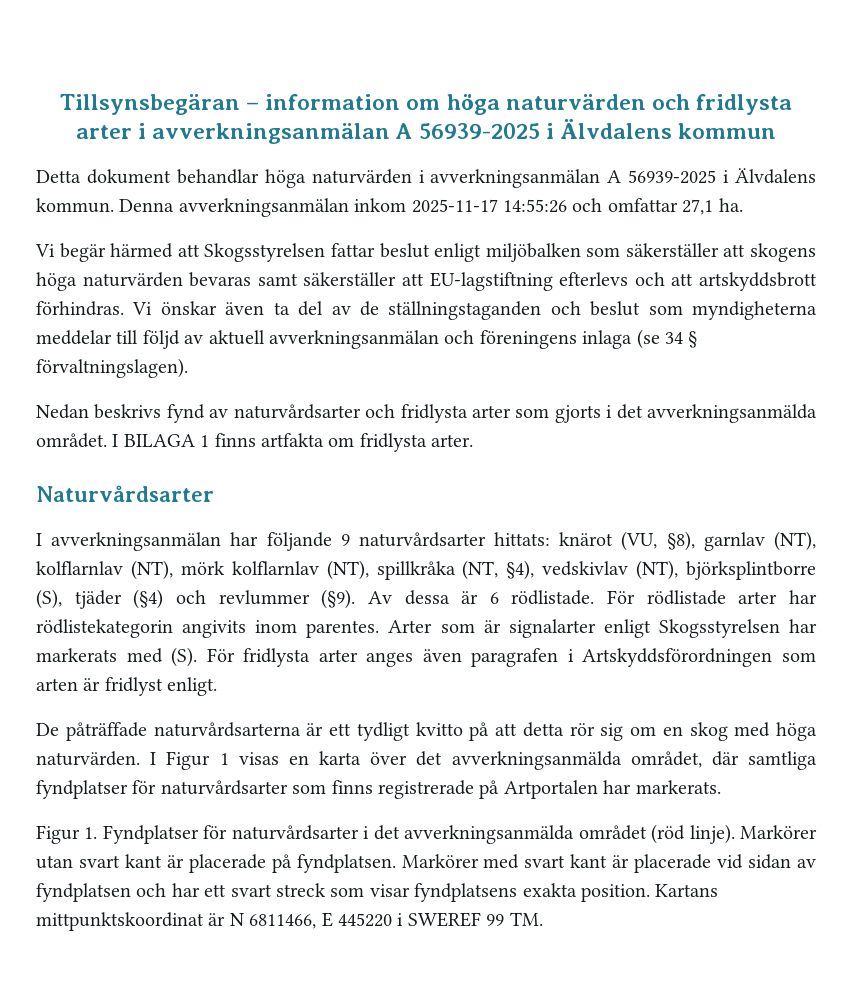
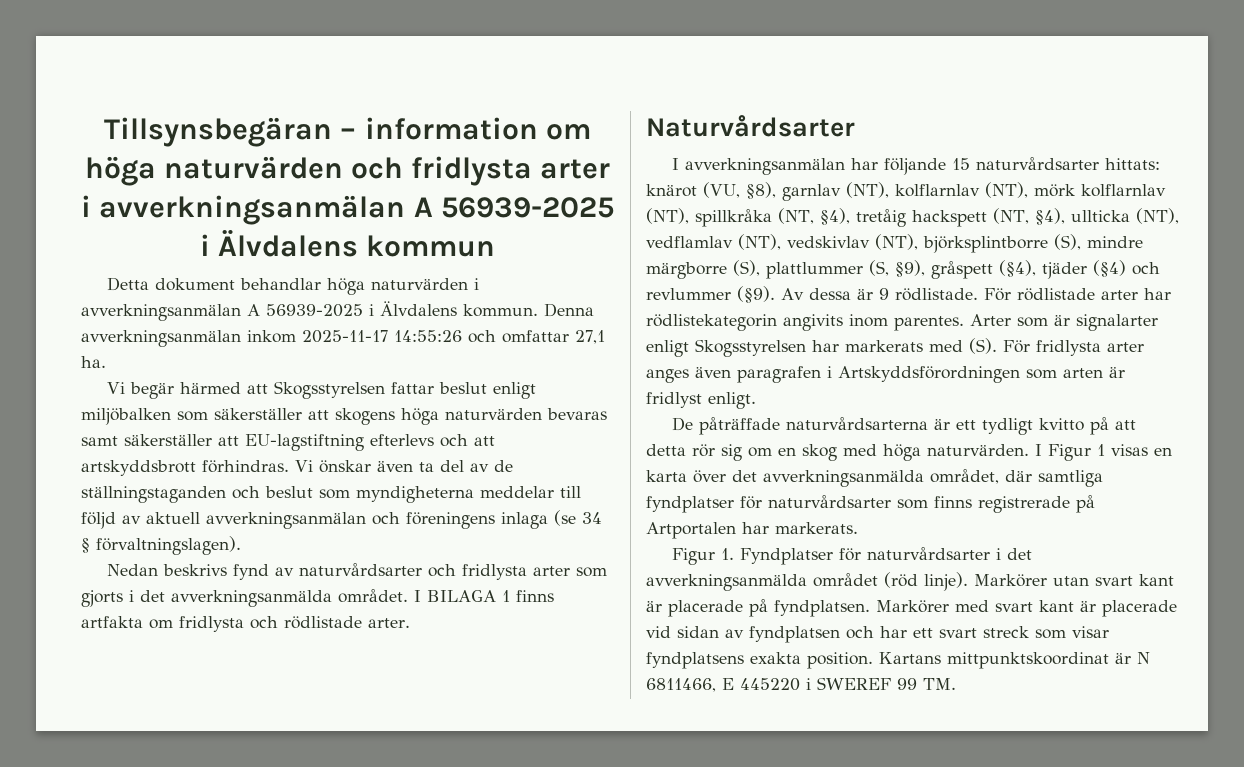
(427, 442) none -> [250,616,362,629] och rödlistade
[340,534,350,546] 9 -> [951,158,970,170] 15
[542,560,816,580] [36,589,62,609] vedskivlav (NT), björksplintborre (S), -> [855,208,1179,227] [646,234,1143,253] [646,260,1036,279] tretåig hackspett (NT, §4), ullticka (NT), vedflamlav (NT), vedskivlav (NT), björksplintborre (S), mindre märgborre (S), plattlummer (S, §9), gråspett (§4),
[489,592,499,604] 6 -> [878,288,889,300] 9

